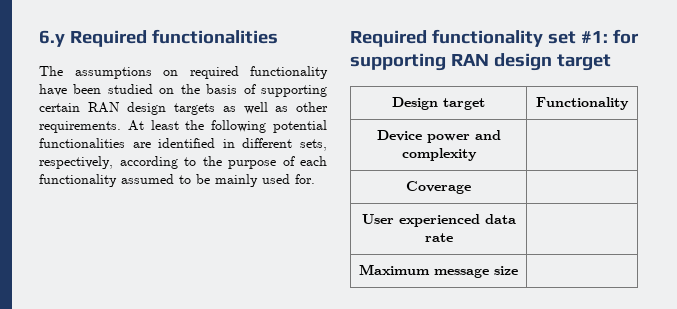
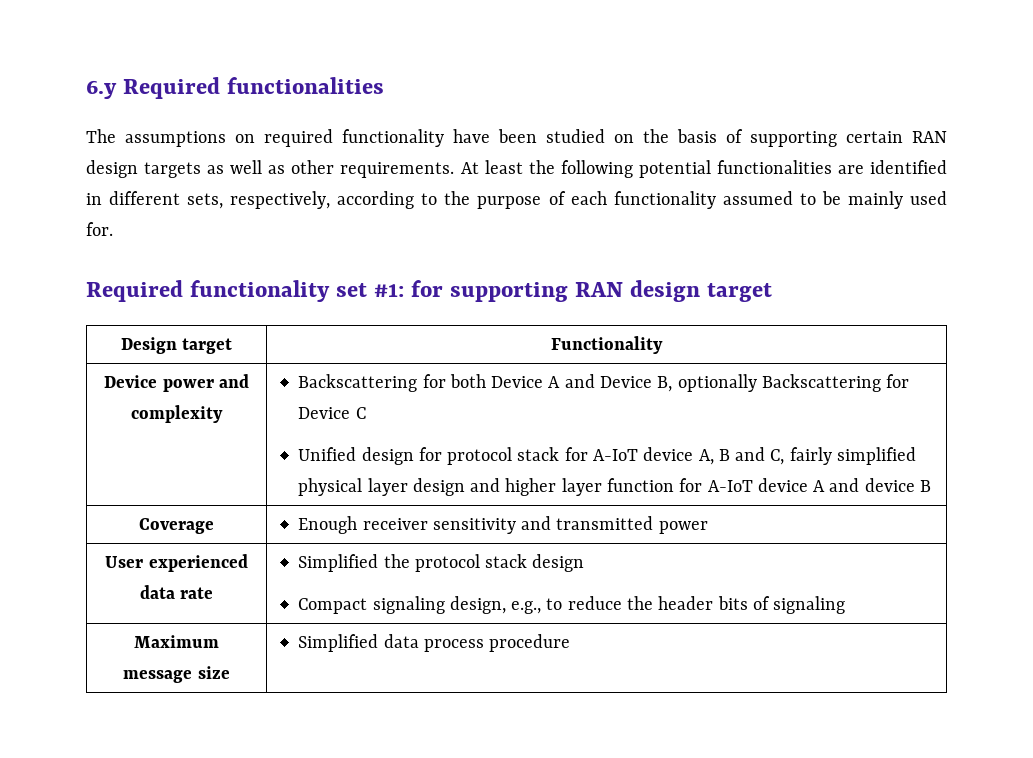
[406,181,471,194] [361,214,516,227] [424,233,453,242] // Coverage | // User experienced data rate | -> [298,374,910,392] [298,407,366,419] [298,447,916,465] [298,478,931,496] [139,518,214,534] [298,516,708,534] [105,554,248,572] [139,585,214,599] [298,554,585,572] [298,596,846,614] Backscattering for both Device A and Device B, optionally Backscattering for Device C // Unified design for protocol stack for A-IoT device A, B and C, fairly simplified physical layer design and higher layer function for A-IoT device A and device B // Coverage | Enough receiver sensitivity and transmitted power // User experienced data rate | Simplified the protocol stack design // Compact signaling design, e.g., to reduce the header bits of signaling
(518, 270) none -> [298,634,571,652] Simplified data process procedure

